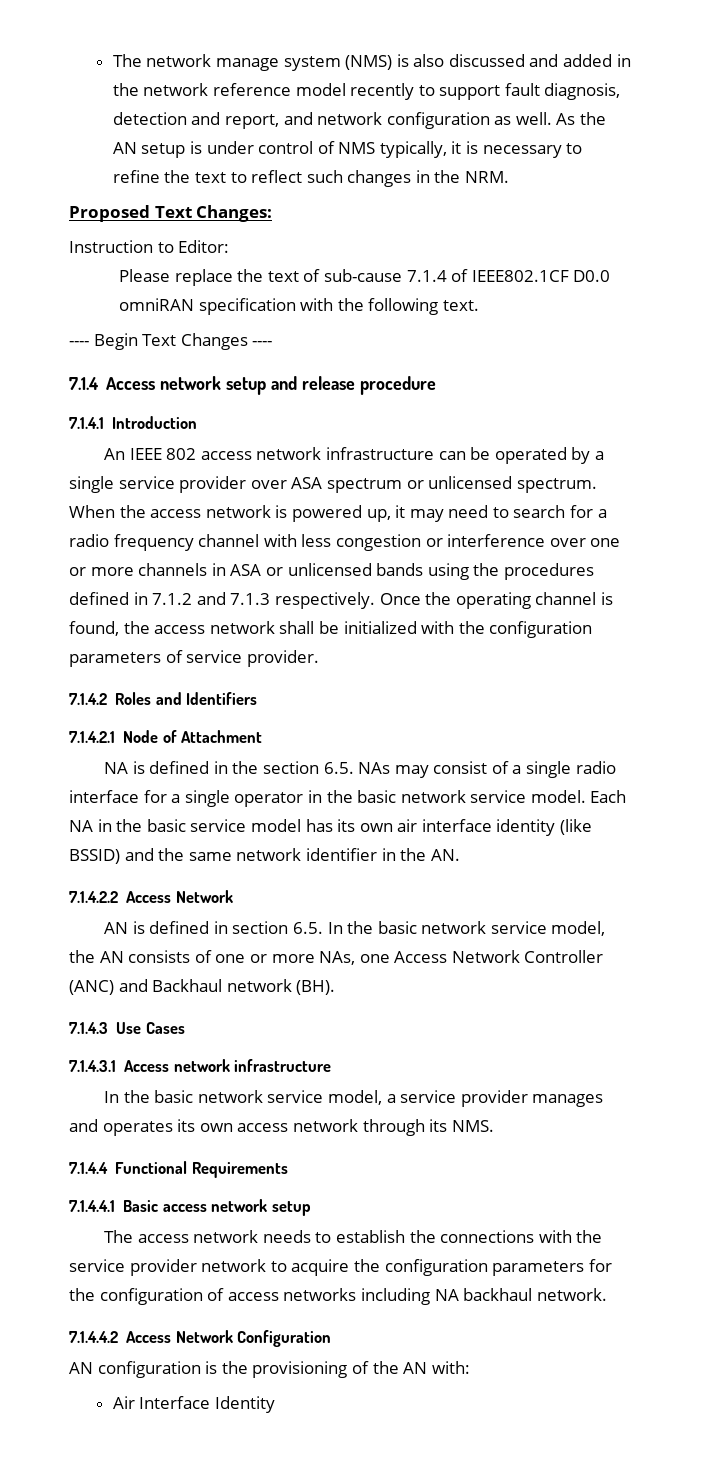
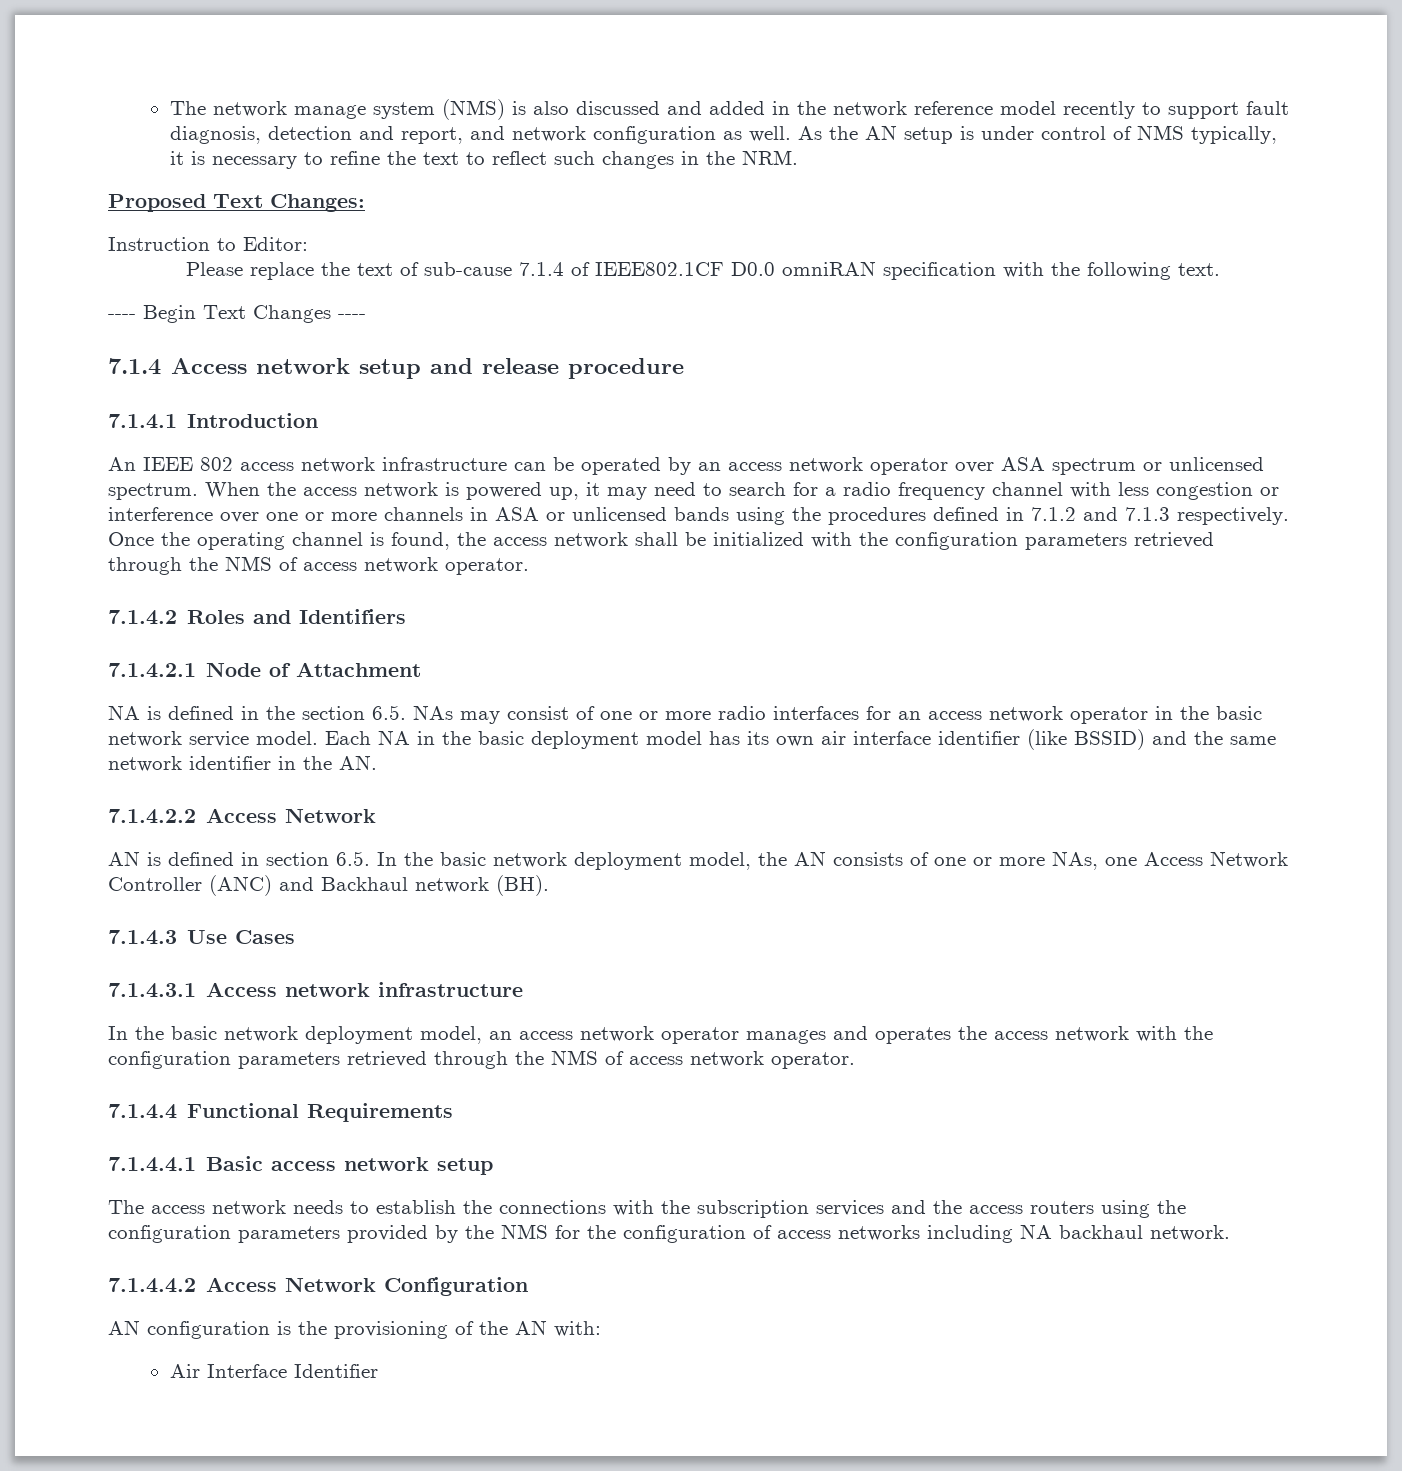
[594,451,604,460] [69,476,247,493] a single service provider -> [698,457,948,475] an access network operator
[165,650,319,667] of service provider. -> [1134,532,1214,548] [108,556,529,575] retrieved through the NMS of access network operator.
[512,761,616,778] [69,790,230,807] a single radio interface for a single -> [600,706,1063,722] one or more radio interfaces for an access network
[190,819,247,832] service -> [531,731,639,749] deployment
[496,819,556,836] identity -> [938,731,1020,745] identifier
[490,921,547,934] service -> [574,852,682,870] deployment
[267,1090,604,1107] [69,1119,494,1136] service model, a service provider manages and operates its own access network through its NMS. -> [305,1026,1213,1044] [108,1050,855,1069] deployment model, an access network operator manages and operates the access network with the configuration parameters retrieved through the NMS of access network operator.
[69,1259,585,1276] service provider network to acquire the configuration parameters -> [697,1200,1186,1218] [108,1224,548,1243] subscription services and the access routers using the configuration parameters provided by the NMS
[214,1396,275,1413] Identity -> [293,1364,378,1378] Identifier

